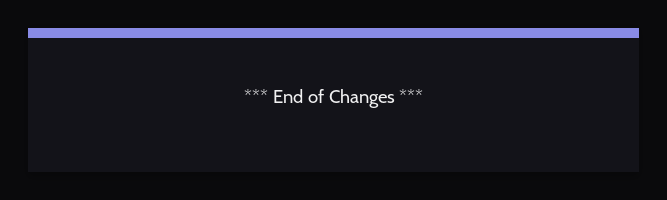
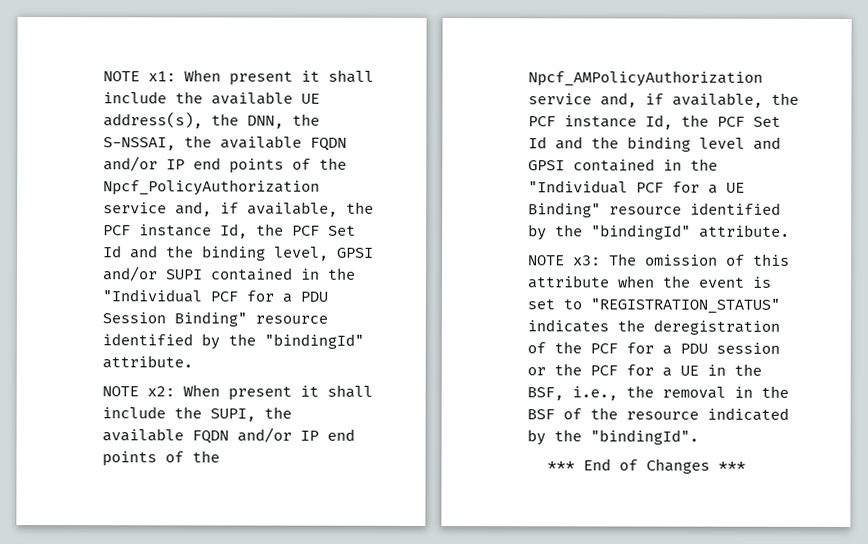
(243, 96) none -> [103,69,375,86] [103,91,321,105] [103,112,321,129] [103,135,348,151] [103,156,348,174] [103,179,321,196] [103,201,375,217] [103,223,357,239] [103,245,375,261] [102,266,357,282] [102,289,329,303] [102,311,329,327] [102,333,365,350] [102,355,194,369] [102,384,374,401] [102,406,293,422] [102,427,356,444] [102,450,221,467] [528,70,764,87] [528,92,800,108] [528,114,782,130] [528,136,782,152] [528,158,719,172] [528,180,746,194] [528,202,782,218] [528,224,791,241] [528,253,791,266] [527,275,772,289] [527,298,781,314] [527,319,781,335] [527,341,781,355] [527,363,763,377] [527,385,790,401] [527,407,790,421] [527,429,700,446] NOTE x1: When present it shall include the available UE address(s), the DNN, the S-NSSAI, the available FQDN and/or IP end points of the Npcf_PolicyAuthorization service and, if available, the PCF instance Id, the PCF Set Id and the binding level, GPSI and/or SUPI contained in the "Individual PCF for a PDU Session Binding" resource identified by the "bindingId" attribute. // NOTE x2: When present it shall include the SUPI, the available FQDN and/or IP end points of the Npcf_AMPolicyAuthorization service and, if available, the PCF instance Id, the PCF Set Id and the binding level and GPSI contained in the "Individual PCF for a UE Binding" resource identified by the "bindingId" attribute. // NOTE x3: The omission of this attribute when the event is set to "REGISTRATION_STATUS" indicates the deregistration of the PCF for a PDU session or the PCF for a UE in the BSF, i.e., the removal in the BSF of the resource indicated by the "bindingId". //

